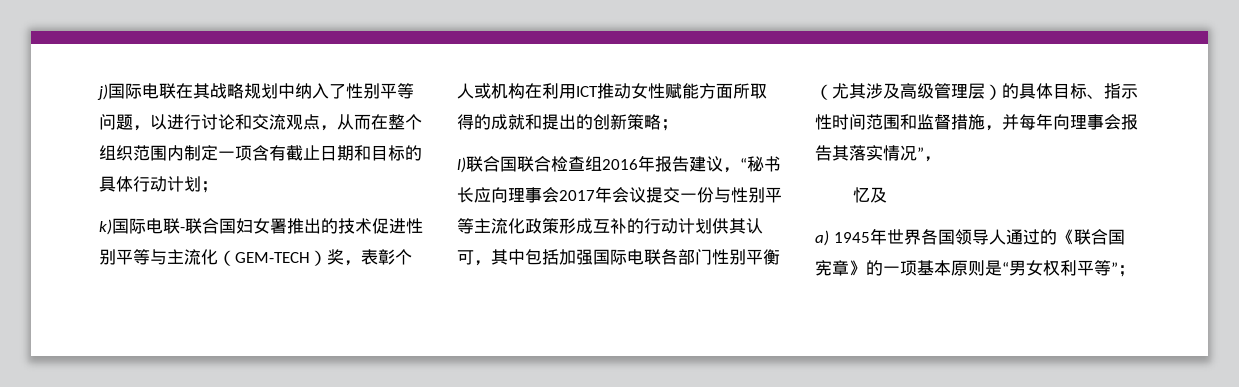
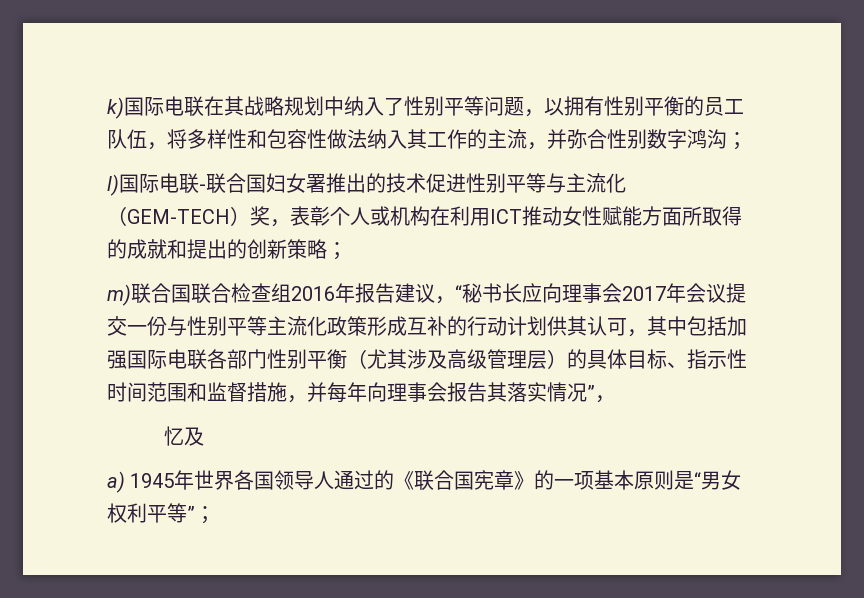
[97,84,108,100] j) -> [107,97,124,119] k)
[167,114,422,131] [99,145,422,161] [99,176,218,193] [99,219,112,235] 进行讨论和交流观点，从而在整个组织范围内制定一项含有截止日期和目标的具体行动计划； // k) -> [564,96,744,116] [107,129,747,150] [107,174,119,196] 拥有性别平衡的员工队伍，将多样性和包容性做法纳入其工作的主流，并弥合性别数字鸿沟； // l)
[457,157,466,173] l) -> [107,284,131,306] m)

